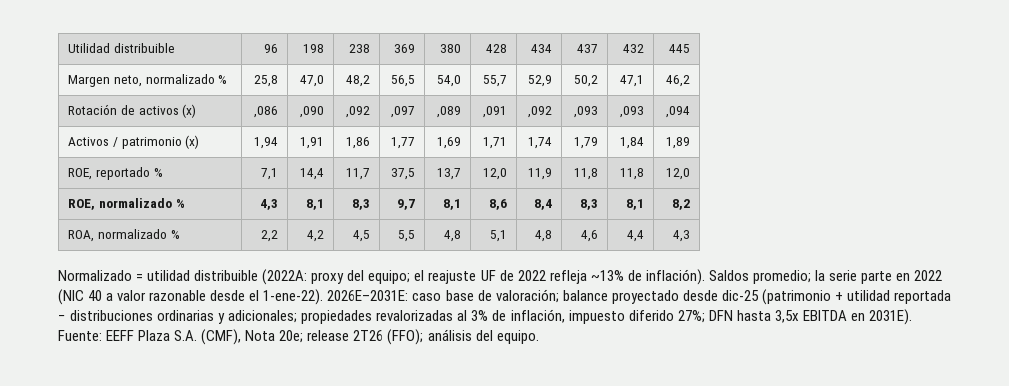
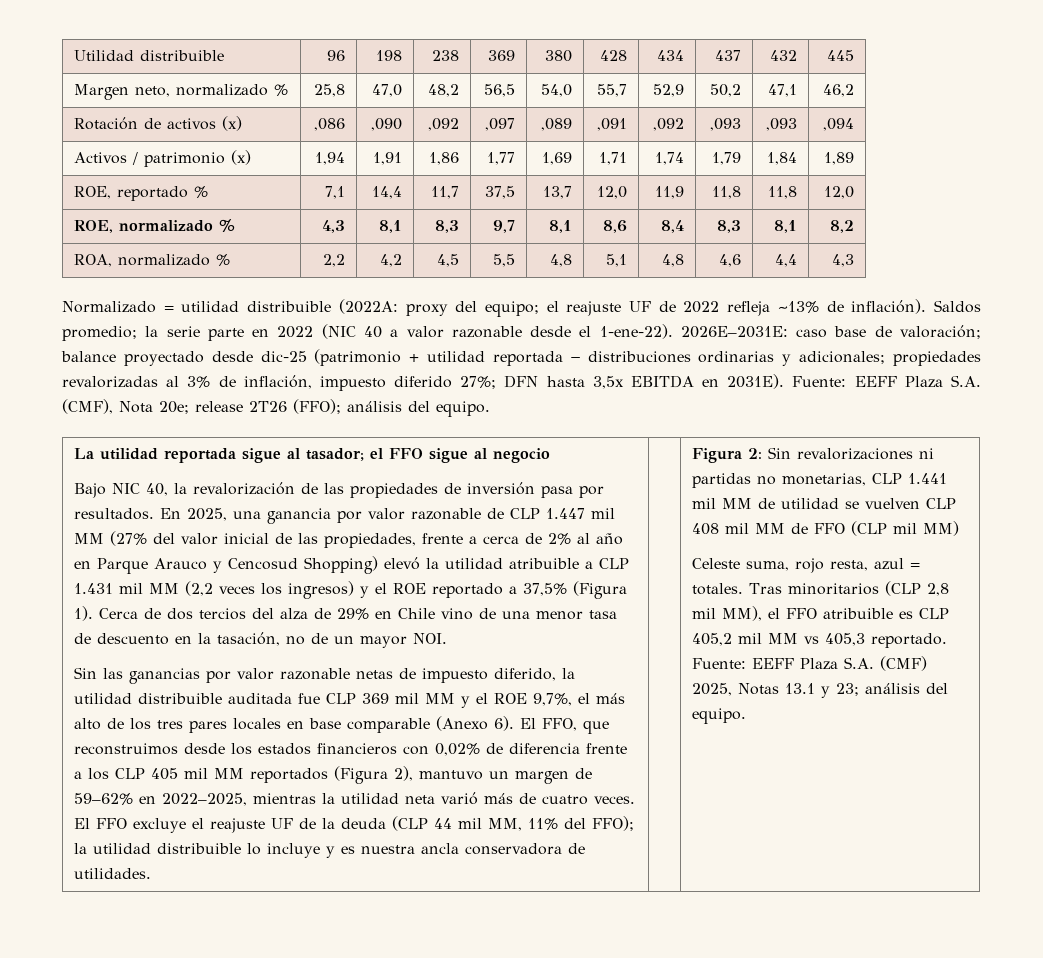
(539, 337) none -> [74,448,551,463] [74,482,605,498] [74,508,616,524] [74,531,624,548] [74,556,630,574] [74,581,628,599] [74,606,618,621] [74,632,448,648] [74,667,576,684] [74,693,626,708] [74,716,610,734] [74,743,628,756] [74,766,593,784] [74,792,636,806] [74,816,635,833] [74,843,586,858] [74,868,152,879] [692,447,935,463] [692,473,948,488] [692,498,957,509] [692,521,960,536] [692,558,921,573] [692,581,950,596] [692,606,950,621] [692,633,948,648] [692,656,928,671] [692,683,949,698] [692,708,747,724] // La utilidad reportada sigue al tasador; el FFO sigue al negocio // Bajo NIC 40, la revalorización de las propiedades de inversión pasa por resultados. En 2025, una ganancia por valor razonable de CLP 1.447 mil MM (27% del valor inicial de las propiedades, frente a cerca de 2% al año en Parque Arauco y Cencosud Shopping) elevó la utilidad atribuible a CLP 1.431 mil MM (2,2 veces los ingresos) y el ROE reportado a 37,5% (Figura 1). Cerca de dos tercios del alza de 29% en Chile vino de una menor tasa de descuento en la tasación, no de un mayor NOI. // Sin las ganancias por valor razonable netas de impuesto diferido, la utilidad distribuible auditada fue CLP 369 mil MM y el ROE 9,7%, el más alto de los tres pares locales en base comparable (Anexo 6). El FFO, que reconstruimos desde los estados financieros con 0,02% de diferencia frente a los CLP 405 mil MM reportados (Figura 2), mantuvo un margen de 59–62% en 2022–2025, mientras la utilidad neta varió más de cuatro veces. El FFO excluye el reajuste UF de la deuda (CLP 44 mil MM, 11% del FFO); la utilidad distribuible lo incluye y es nuestra ancla conservadora de utilidades. | | Figura 2: Sin revalorizaciones ni partidas no monetarias, CLP 1.441 mil MM de utilidad se vuelven CLP 408 mil MM de FFO (CLP mil MM) // Celeste suma, rojo resta, azul = totales. Tras minoritarios (CLP 2,8 mil MM), el FFO atribuible es CLP 405,2 mil MM vs 405,3 reportado. Fuente: EEFF Plaza S.A. (CMF) 2025, Notas 13.1 y 23; análisis del equipo.

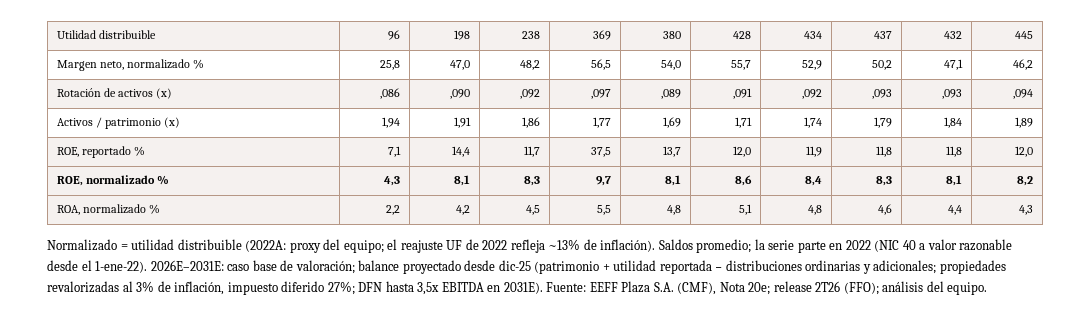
[74,448,551,463] [74,482,605,498] [74,508,616,524] [74,531,624,548] [74,556,630,574] [74,581,628,599] [74,606,618,621] [74,632,448,648] [74,667,576,684] [74,693,626,708] [74,716,610,734] [74,743,628,756] [74,766,593,784] [74,792,636,806] [74,816,635,833] [74,843,586,858] [74,868,152,879] [692,447,935,463] [692,473,948,488] [692,498,957,509] [692,521,960,536] [692,558,921,573] [692,581,950,596] [692,606,950,621] [692,633,948,648] [692,656,928,671] [692,683,949,698] [692,708,747,724] // La utilidad reportada sigue al tasador; el FFO sigue al negocio // Bajo NIC 40, la revalorización de las propiedades de inversión pasa por resultados. En 2025, una ganancia por valor razonable de CLP 1.447 mil MM (27% del valor inicial de las propiedades, frente a cerca de 2% al año en Parque Arauco y Cencosud Shopping) elevó la utilidad atribuible a CLP 1.431 mil MM (2,2 veces los ingresos) y el ROE reportado a 37,5% (Figura 1). Cerca de dos tercios del alza de 29% en Chile vino de una menor tasa de descuento en la tasación, no de un mayor NOI. // Sin las ganancias por valor razonable netas de impuesto diferido, la utilidad distribuible auditada fue CLP 369 mil MM y el ROE 9,7%, el más alto de los tres pares locales en base comparable (Anexo 6). El FFO, que reconstruimos desde los estados financieros con 0,02% de diferencia frente a los CLP 405 mil MM reportados (Figura 2), mantuvo un margen de 59–62% en 2022–2025, mientras la utilidad neta varió más de cuatro veces. El FFO excluye el reajuste UF de la deuda (CLP 44 mil MM, 11% del FFO); la utilidad distribuible lo incluye y es nuestra ancla conservadora de utilidades. | | Figura 2: Sin revalorizaciones ni partidas no monetarias, CLP 1.441 mil MM de utilidad se vuelven CLP 408 mil MM de FFO (CLP mil MM) // Celeste suma, rojo resta, azul = totales. Tras minoritarios (CLP 2,8 mil MM), el FFO atribuible es CLP 405,2 mil MM vs 405,3 reportado. Fuente: EEFF Plaza S.A. (CMF) 2025, Notas 13.1 y 23; análisis del equipo. -> (988, 288) none

